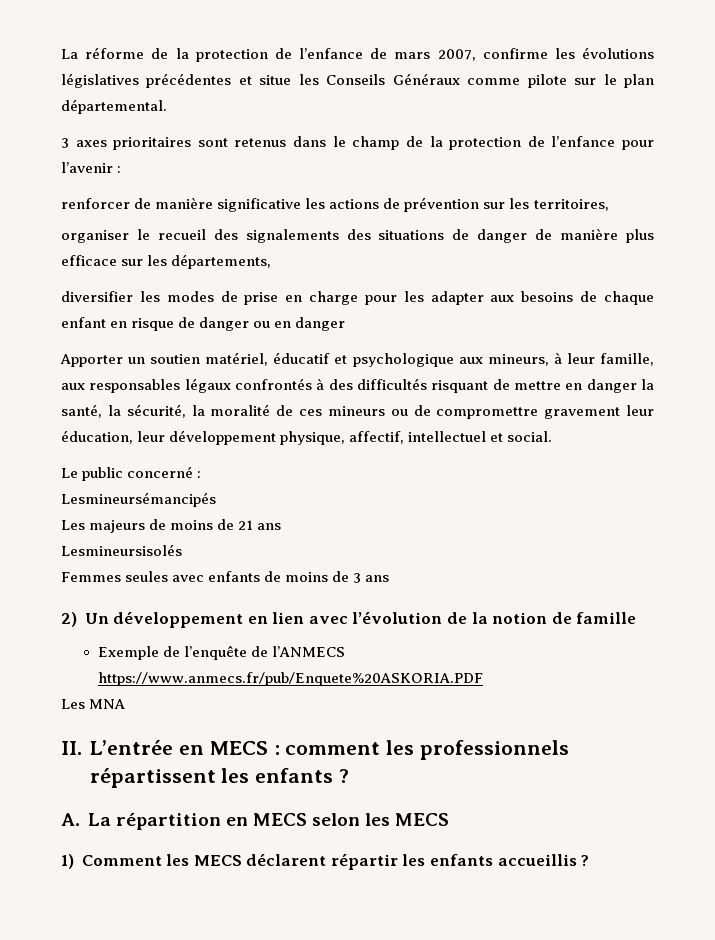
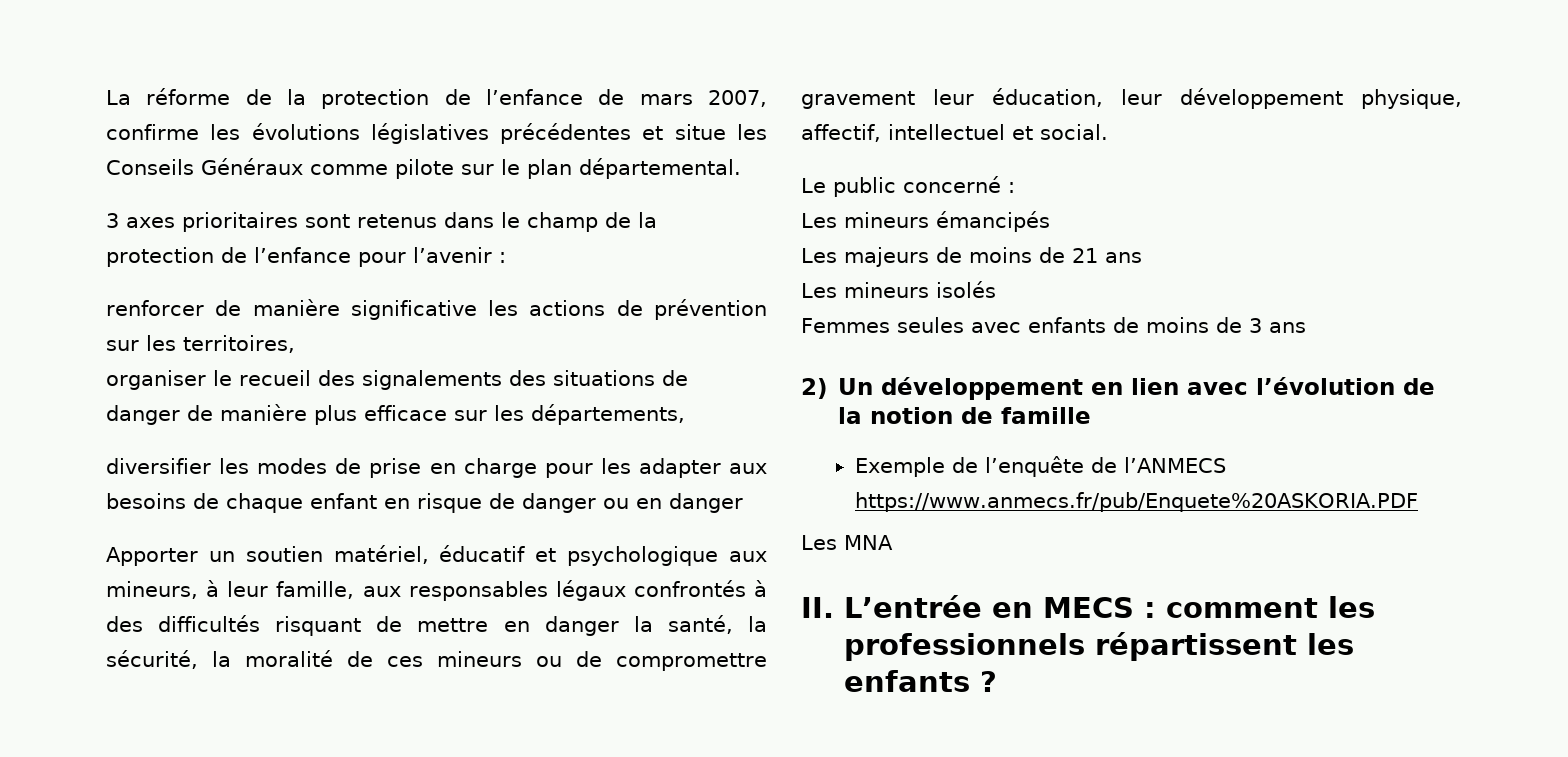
[61,492,216,507] Lesmineursémancipés -> [801,211,1050,232] Les mineurs émancipés
[61,544,182,556] Lesmineursisolés -> [801,281,996,298] Les mineurs isolés
[61,812,450,830] [61,853,590,870] // A. La répartition en MECS selon les MECS // 1) Comment les MECS déclarent répartir les enfants accueillis ? -> (998, 681) none

